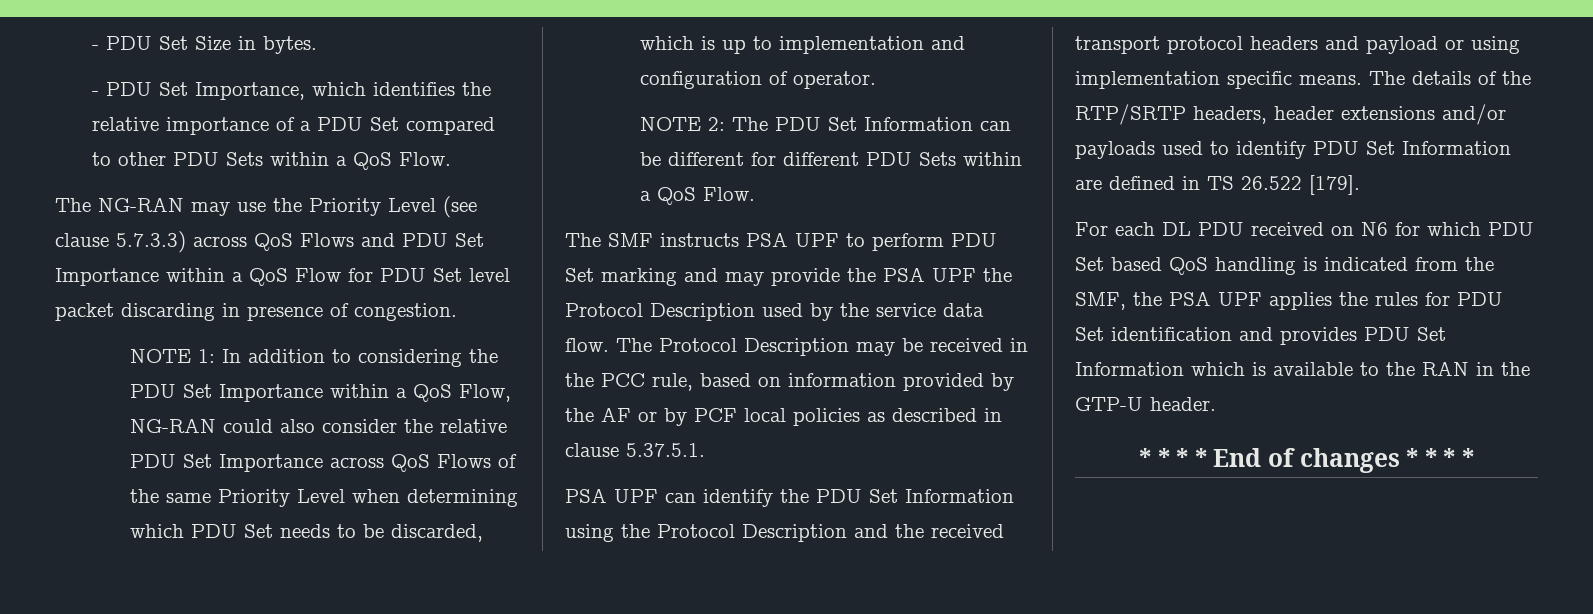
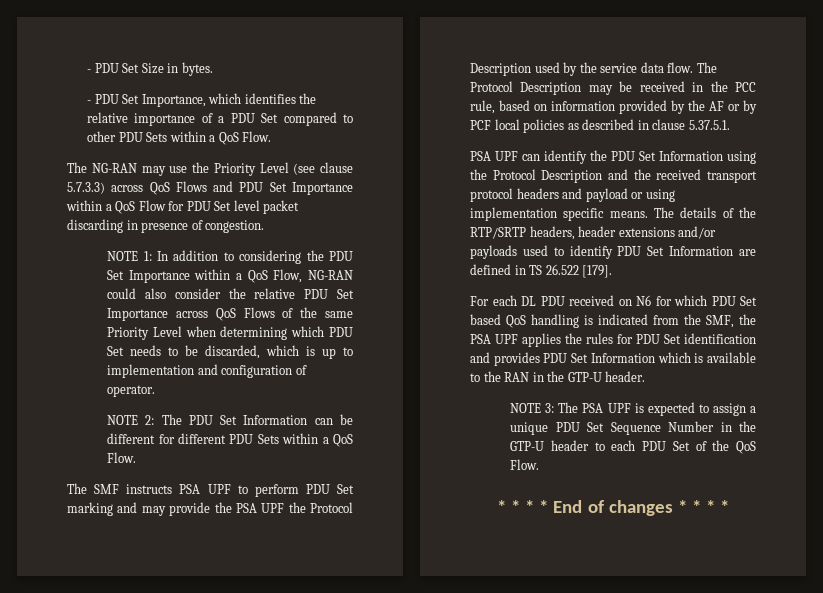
(1216, 404) none -> [510,402,756,416] [510,421,756,435] [510,440,756,454] [510,459,540,470] // NOTE 3: The PSA UPF is expected to assign a unique PDU Set Sequence Number in the GTP-U header to each PDU Set of the QoS Flow.

